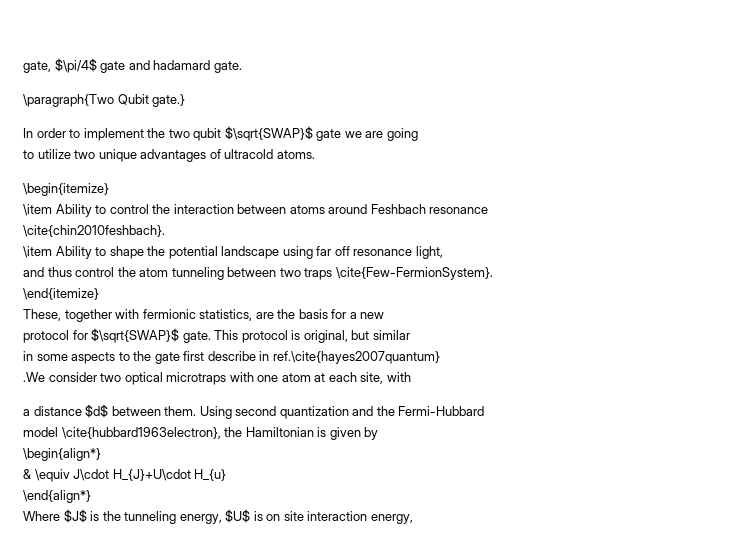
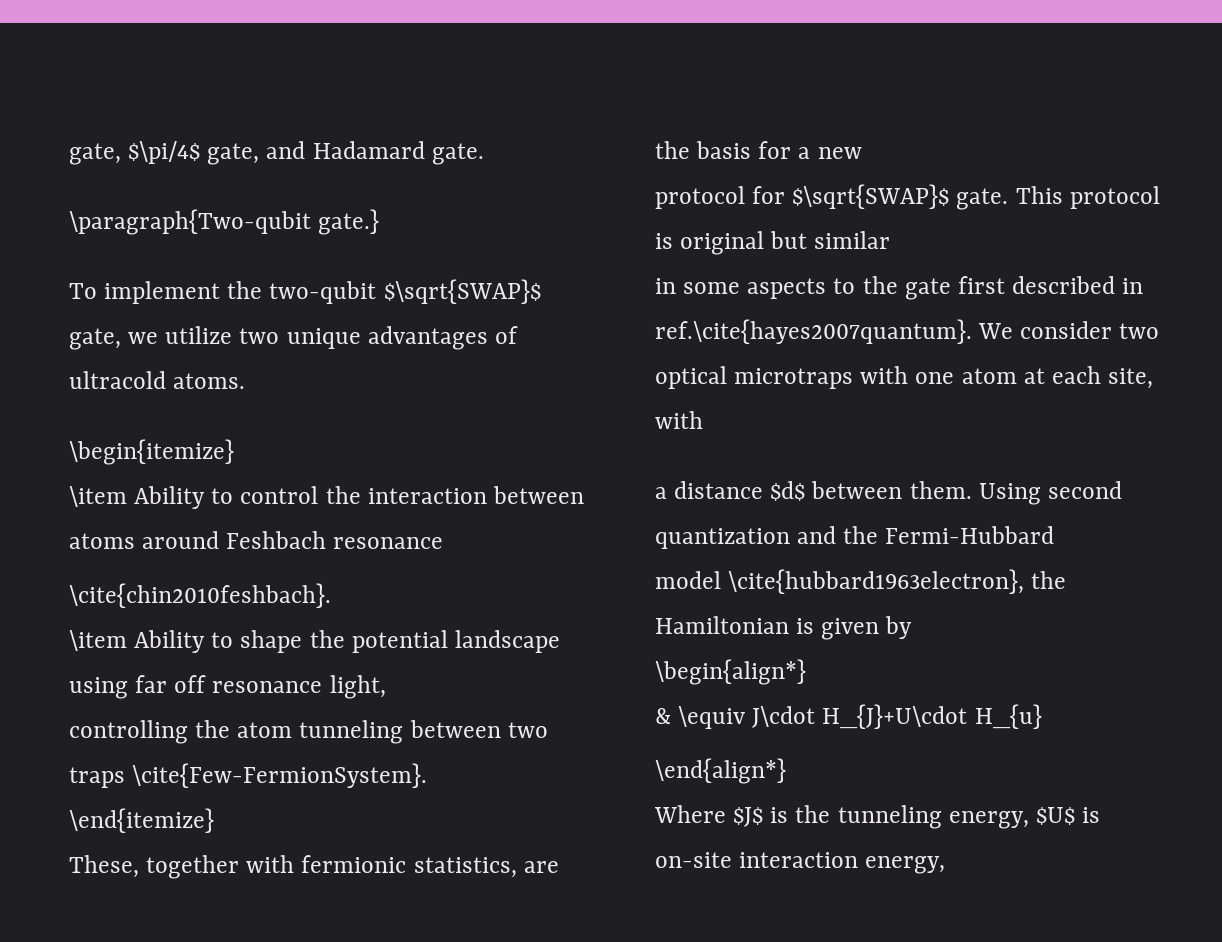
[100,60,211,73] gate and hadamard -> [207,141,425,165] gate, and Hadamard
[23,94,149,107] \paragraph{Two Qubit -> [69,209,311,235] \paragraph{Two-qubit
[23,126,418,141] [23,150,34,159] In order to implement the two qubit $\sqrt{SWAP}$ gate we are going // to -> [69,279,541,304] [69,328,159,350] To implement the two-qubit $\sqrt{SWAP}$ gate, we
[23,267,115,277] and thus control -> [69,720,188,744] controlling
[303,330,348,343] original, -> [680,231,765,255] original
[207,351,440,364] [23,372,45,382] describe in ref.\cite{hayes2007quantum} // .We -> [1012,276,1144,294] [655,319,1014,344] described in ref.\cite{hayes2007quantum}. We
[266,511,304,521] on site -> [655,852,732,868] on-site

